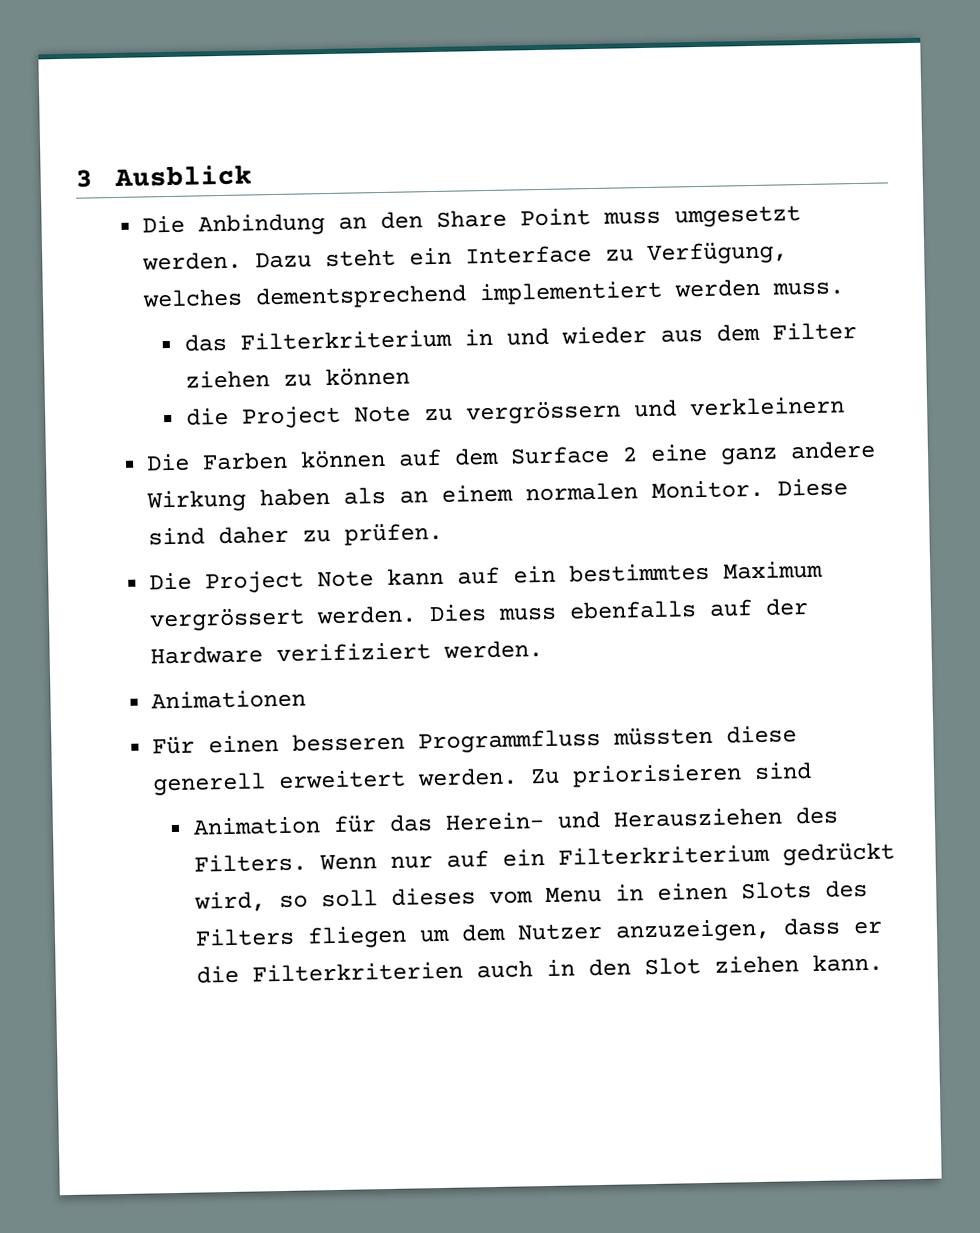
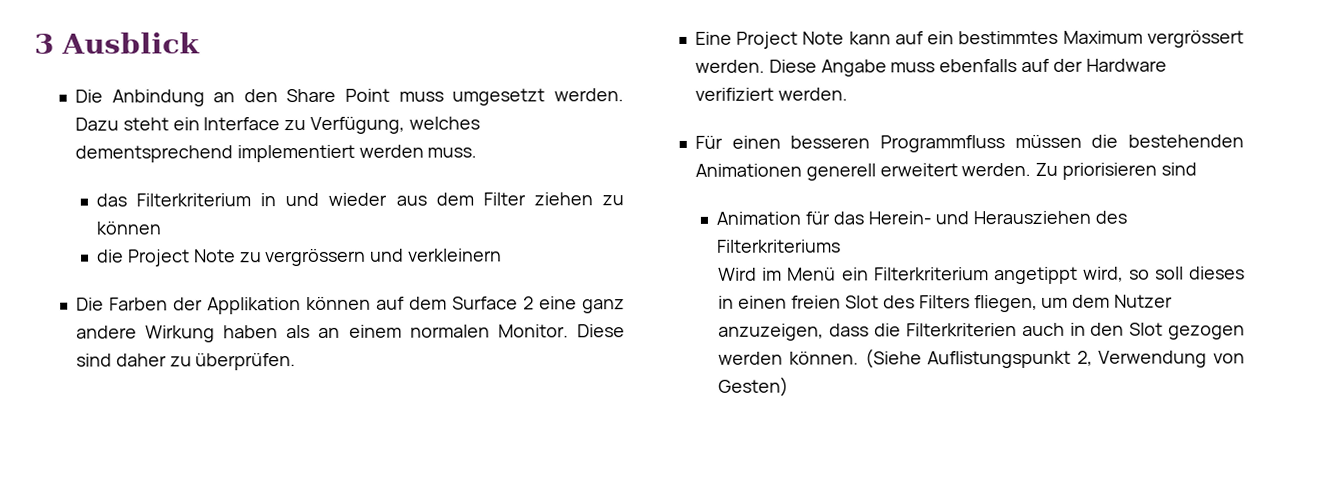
(289, 461) none -> [172,297,301,315] der Applikation
[344,522,444,546] [149,572,193,591] prüfen. // Die -> [195,353,297,371] [694,31,732,45] überprüfen. // Eine
[429,604,488,623] Dies -> [768,59,887,77] Diese Angabe
[151,689,307,710] // Animationen -> (848, 94) none
[613,725,798,746] müssten diese -> [1014,134,1244,149] [694,163,802,177] müssen die bestehenden Animationen
[193,850,489,873] Filters. Wenn nur auf -> [716,239,842,253] [718,267,837,281] Filterkriteriums // Wird im Menü
[781,842,895,866] gedrückt -> [993,266,1078,285] angetippt
[488,880,812,905] vom Menu in einen Slots -> [718,295,879,309] in einen freien Slot
[306,925,407,949] fliegen -> [973,294,1038,313] fliegen,
[852,920,883,935] er -> (870, 330) none
[713,953,883,974] ziehen kann. -> [1168,325,1245,340] [718,348,1245,369] [718,376,790,397] gezogen werden können. (Siehe Auflistungspunkt 2, Verwendung von Gesten)

